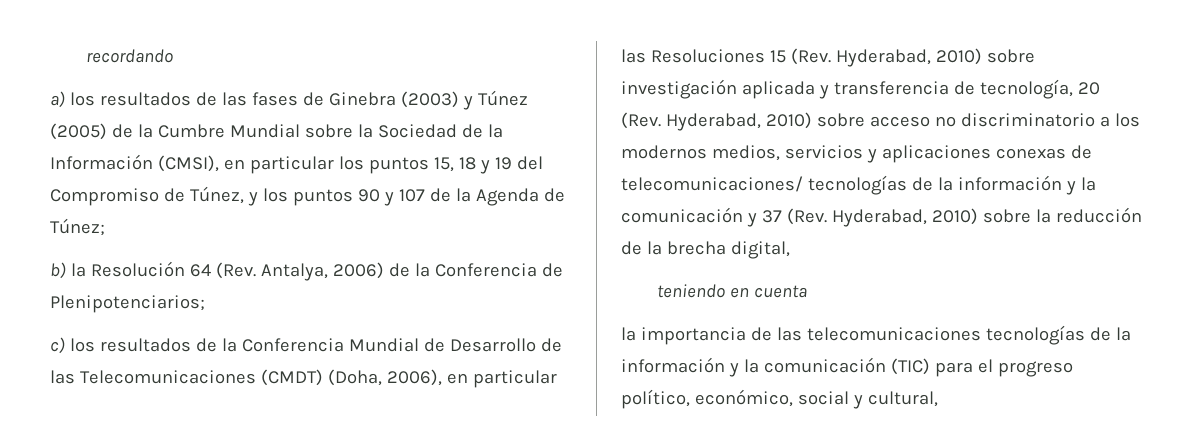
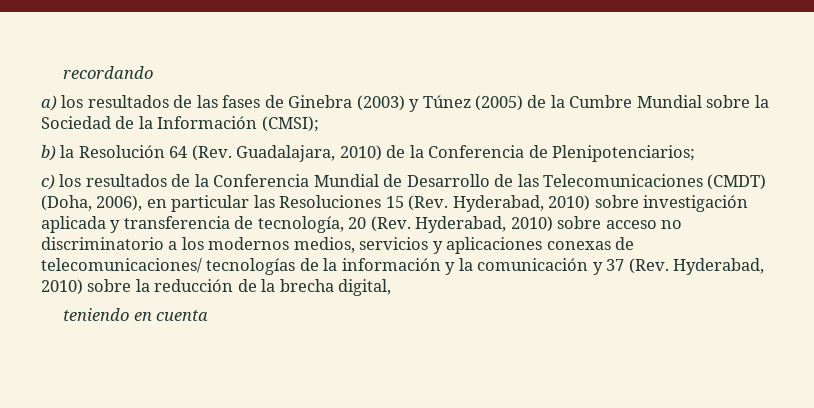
[157,155,543,174] [50,186,565,206] [50,218,105,236] (CMSI), en particular los puntos 15, 18 y 19 del Compromiso de Túnez, y los puntos 90 y 107 de la Agenda de Túnez; -> [261,116,319,132] (CMSI);
[260,262,384,281] Antalya, 2006) -> [236,145,382,162] Guadalajara, 2010)
[621,325,1131,345] [621,357,1073,377] [621,389,938,409] // la importancia de las telecomunicaciones tecnologías de la información y la comunicación (TIC) para el progreso político, económico, social y cultural, -> (209, 315) none

